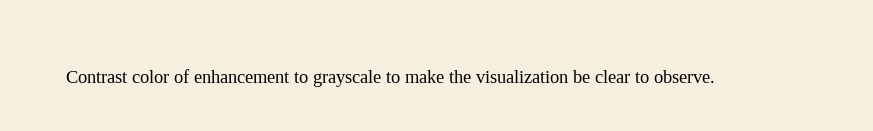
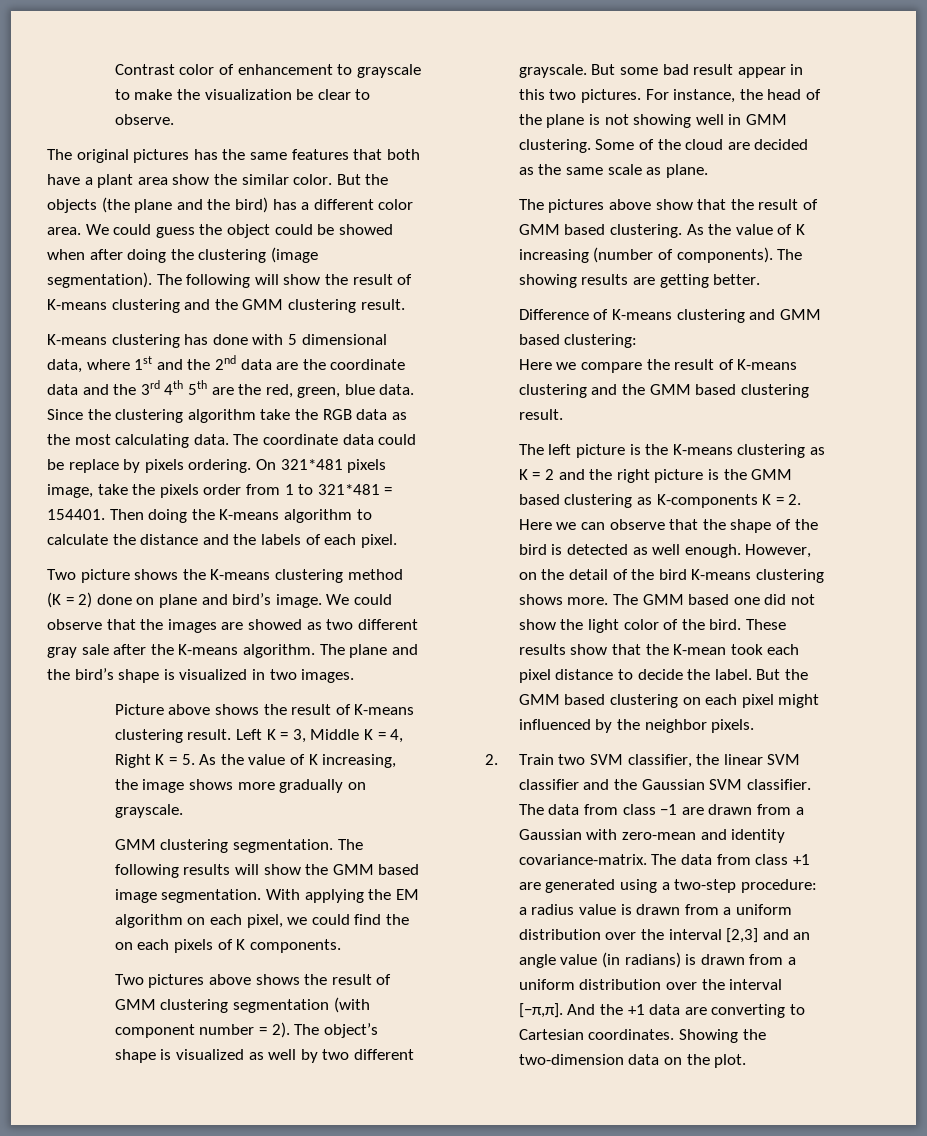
(716, 76) none -> [47,149,420,163] [47,174,389,188] [47,197,414,213] [47,224,393,238] [47,247,318,263] [47,272,413,288] [47,299,405,313] [47,334,387,348] [47,355,406,373] [47,380,415,398] [47,409,407,423] [47,434,417,448] [47,459,387,473] [47,484,393,498] [47,509,372,523] [47,534,397,548] [47,569,403,583] [47,592,392,608] [47,619,418,633] [47,644,418,658] [47,668,355,683] [114,704,415,715] [114,729,404,743] [114,754,397,768] [114,779,366,793] [114,804,183,818] [114,839,363,853] [114,864,420,878] [114,889,419,903] [114,914,409,928] [114,939,341,953] [114,974,392,988] [114,997,370,1013] [114,1022,378,1038] [114,1049,414,1063] [518,64,804,78] [518,89,821,103] [518,114,787,128] [518,139,809,153] [518,164,708,178] [518,199,818,213] [518,224,805,238] [518,247,803,263] [518,274,761,288] [518,309,821,323] [518,334,638,348] [518,359,798,373] [518,384,809,398] [518,409,563,420] [518,444,825,458] [518,469,793,483] [518,494,802,508] [518,519,818,533] [518,544,812,558] [518,569,824,583] [518,594,815,605] [518,619,786,633] [518,644,800,655] [518,669,808,683] [518,694,820,708] [518,719,755,733] [484,754,801,768] [518,779,811,790] [518,804,804,815] [518,829,786,843] [518,854,810,865] [518,879,817,893] [518,904,792,915] [518,928,811,943] [518,952,796,968] [518,979,783,990] [518,1003,805,1018] [518,1029,766,1043] [518,1054,747,1068] // The original pictures has the same features that both have a plant area show the similar color. But the objects (the plane and the bird) has a different color area. We could guess the object could be showed when after doing the clustering (image segmentation). The following will show the result of K-means clustering and the GMM clustering result. // K-means clustering has done with 5 dimensional data, where 1st and the 2nd data are the coordinate data and the 3rd 4th 5th are the red, green, blue data. Since the clustering algorithm take the RGB data as the most calculating data. The coordinate data could be replace by pixels ordering. On 321*481 pixels image, take the pixels order from 1 to 321*481 = 154401. Then doing the K-means algorithm to calculate the distance and the labels of each pixel. // Two picture shows the K-means clustering method (K = 2) done on plane and bird’s image. We could observe that the images are showed as two different gray sale after the K-means algorithm. The plane and the bird’s shape is visualized in two images. // Picture above shows the result of K-means clustering result. Left K = 3, Middle K = 4, Right K = 5. As the value of K increasing, the image shows more gradually on grayscale. // GMM clustering segmentation. The following results will show the GMM based image segmentation. With applying the EM algorithm on each pixel, we could find the on each pixels of K components. // Two pictures above shows the result of GMM clustering segmentation (with component number = 2). The object’s shape is visualized as well by two different grayscale. But some bad result appear in this two pictures. For instance, the head of the plane is not showing well in GMM clustering. Some of the cloud are decided as the same scale as plane. // The pictures above show that the result of GMM based clustering. As the value of K increasing (number of components). The showing results are getting better. // Difference of K-means clustering and GMM based clustering: // Here we compare the result of K-means clustering and the GMM based clustering result. // The left picture is the K-means clustering as K = 2 and the right picture is the GMM based clustering as K-components K = 2. Here we can observe that the shape of the bird is detected as well enough. However, on the detail of the bird K-means clustering shows more. The GMM based one did not show the light color of the bird. These results show that the K-mean took each pixel distance to decide the label. But the GMM based clustering on each pixel might influenced by the neighbor pixels. // 2. Train two SVM classifier, the linear SVM classifier and the Gaussian SVM classifier. The data from class −1 are drawn from a Gaussian with zero-mean and identity covariance-matrix. The data from class +1 are generated using a two-step procedure: a radius value is drawn from a uniform distribution over the interval [2,3] and an angle value (in radians) is drawn from a uniform distribution over the interval [−π,π]. And the +1 data are converting to Cartesian coordinates. Showing the two-dimension data on the plot.

